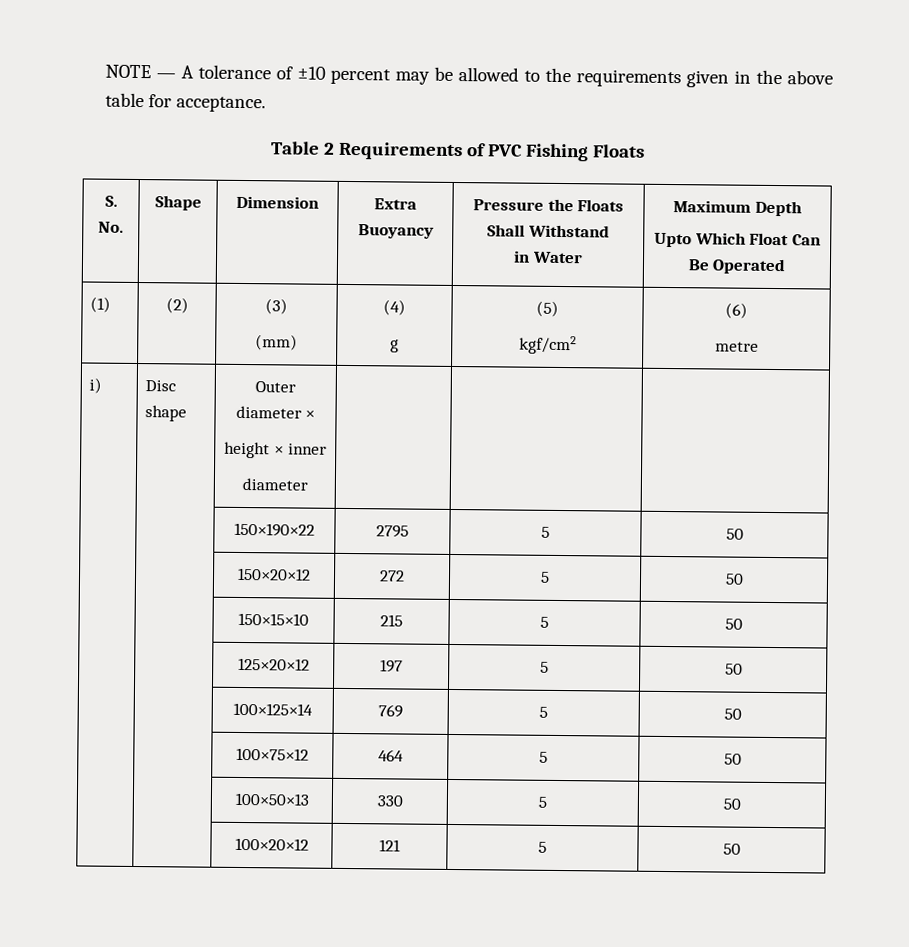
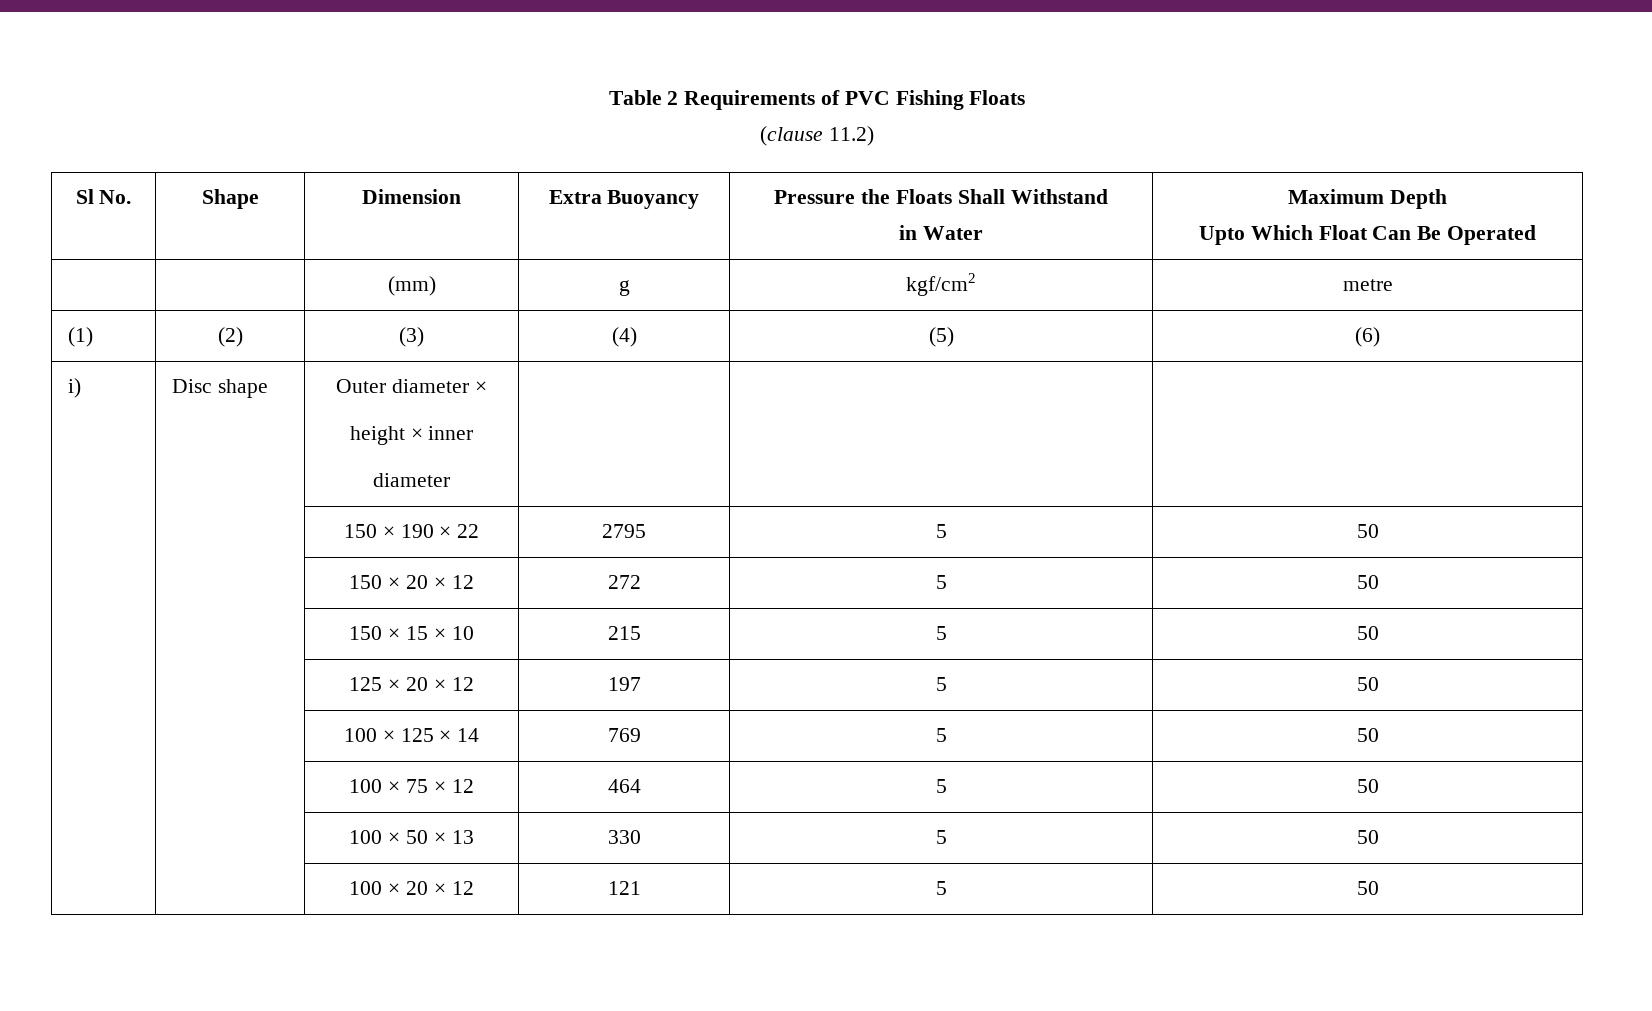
[104,64,833,88] [104,92,267,113] NOTE — A tolerance of ±10 percent may be allowed to the requirements given in the above table for acceptance. // -> (608, 97) none
[104,195,118,207] // S. -> [760,126,874,146] [75,189,94,204] // (clause 11.2) // Sl
(787, 266) none -> [387,276,436,296] [618,280,630,296] [906,273,976,296] [1342,279,1393,291] // | | (mm) | g | kgf/cm2 | metre
[255,334,298,351] // (mm) -> (424, 337) none
[390,339,399,353] // g -> (637, 337) none
[518,335,577,355] // kgf/cm2 -> (954, 337) none
[714,341,759,352] // metre -> (1380, 337) none
[234,522,315,537] [376,525,409,538] [541,526,550,538] [725,528,744,540] [237,567,311,581] [379,570,405,582] [540,571,550,583] [724,573,744,585] [238,612,309,626] [380,614,403,627] [540,616,549,628] [724,618,743,630] [237,657,310,671] [380,659,403,673] [540,661,549,673] [724,663,743,675] [233,702,313,716] [378,704,403,718] [539,706,548,718] [723,708,742,720] [236,747,309,761] [378,749,404,762] [539,751,548,763] [723,753,742,765] [234,792,309,806] [376,795,403,807] [538,796,547,808] [722,798,741,810] [234,837,309,851] 150×190×22 | 2795 | 5 | 50 // | | 150×20×12 | 272 | 5 | 50 // | | 150×15×10 | 215 | 5 | 50 // | | 125×20×12 | 197 | 5 | 50 // | | 100×125×14 | 769 | 5 | 50 // | | 100×75×12 | 464 | 5 | 50 // | | 100×50×13 | 330 | 5 | 50 // | | 100×20×12 -> [343,524,480,538] [602,524,646,538] [935,524,947,538] [1356,524,1379,538] [349,575,474,589] [607,575,641,589] [935,575,947,589] [1356,575,1379,589] [349,626,474,640] [607,626,641,640] [935,626,947,640] [1356,626,1379,640] [349,677,474,691] [607,677,641,691] [935,677,947,691] [1356,677,1379,691] [343,728,480,742] [607,728,641,742] [935,728,947,742] [1356,728,1379,742] [349,779,474,793] [607,779,641,793] [935,779,947,793] [1356,779,1379,793] [349,830,474,844] [607,830,641,844] [935,830,947,844] [1356,830,1379,844] [349,881,474,895] 150 × 190 × 22 | 2795 | 5 | 50 // | | 150 × 20 × 12 | 272 | 5 | 50 // | | 150 × 15 × 10 | 215 | 5 | 50 // | | 125 × 20 × 12 | 197 | 5 | 50 // | | 100 × 125 × 14 | 769 | 5 | 50 // | | 100 × 75 × 12 | 464 | 5 | 50 // | | 100 × 50 × 13 | 330 | 5 | 50 // | | 100 × 20 × 12

